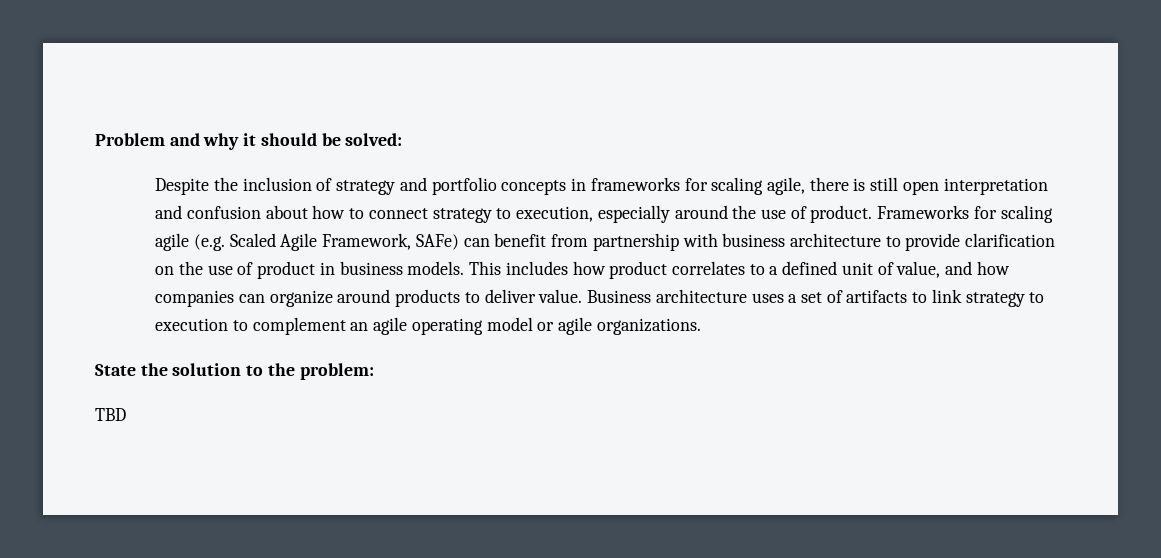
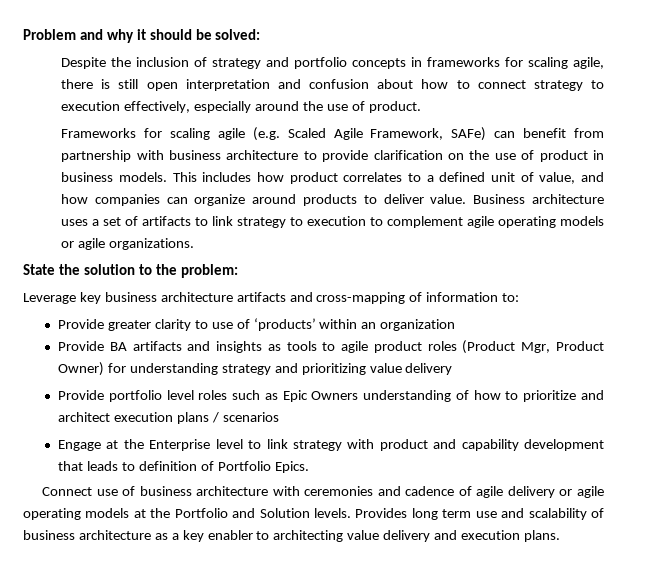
[516,206,594,222] execution, -> [61,101,191,113] execution effectively,
(873, 214) none -> (421, 107) //
[350,317,533,335] an agile operating model -> [467,216,604,228] agile operating models
[95,408,126,421] TBD -> [23,292,520,304] [58,318,456,331] [58,340,604,354] [58,362,453,376] [58,390,604,402] [58,412,279,424] [58,439,604,451] [58,461,309,473] [42,486,605,498] [23,508,605,520] [23,530,560,542] Leverage key business architecture artifacts and cross-mapping of information to: // Provide greater clarity to use of ‘products’ within an organization // Provide BA artifacts and insights as tools to agile product roles (Product Mgr, Product Owner) for understanding strategy and prioritizing value delivery // Provide portfolio level roles such as Epic Owners understanding of how to prioritize and architect execution plans / scenarios // Engage at the Enterprise level to link strategy with product and capability development that leads to definition of Portfolio Epics. // Connect use of business architecture with ceremonies and cadence of agile delivery or agile operating models at the Portfolio and Solution levels. Provides long term use and scalability of business architecture as a key enabler to architecting value delivery and execution plans.

